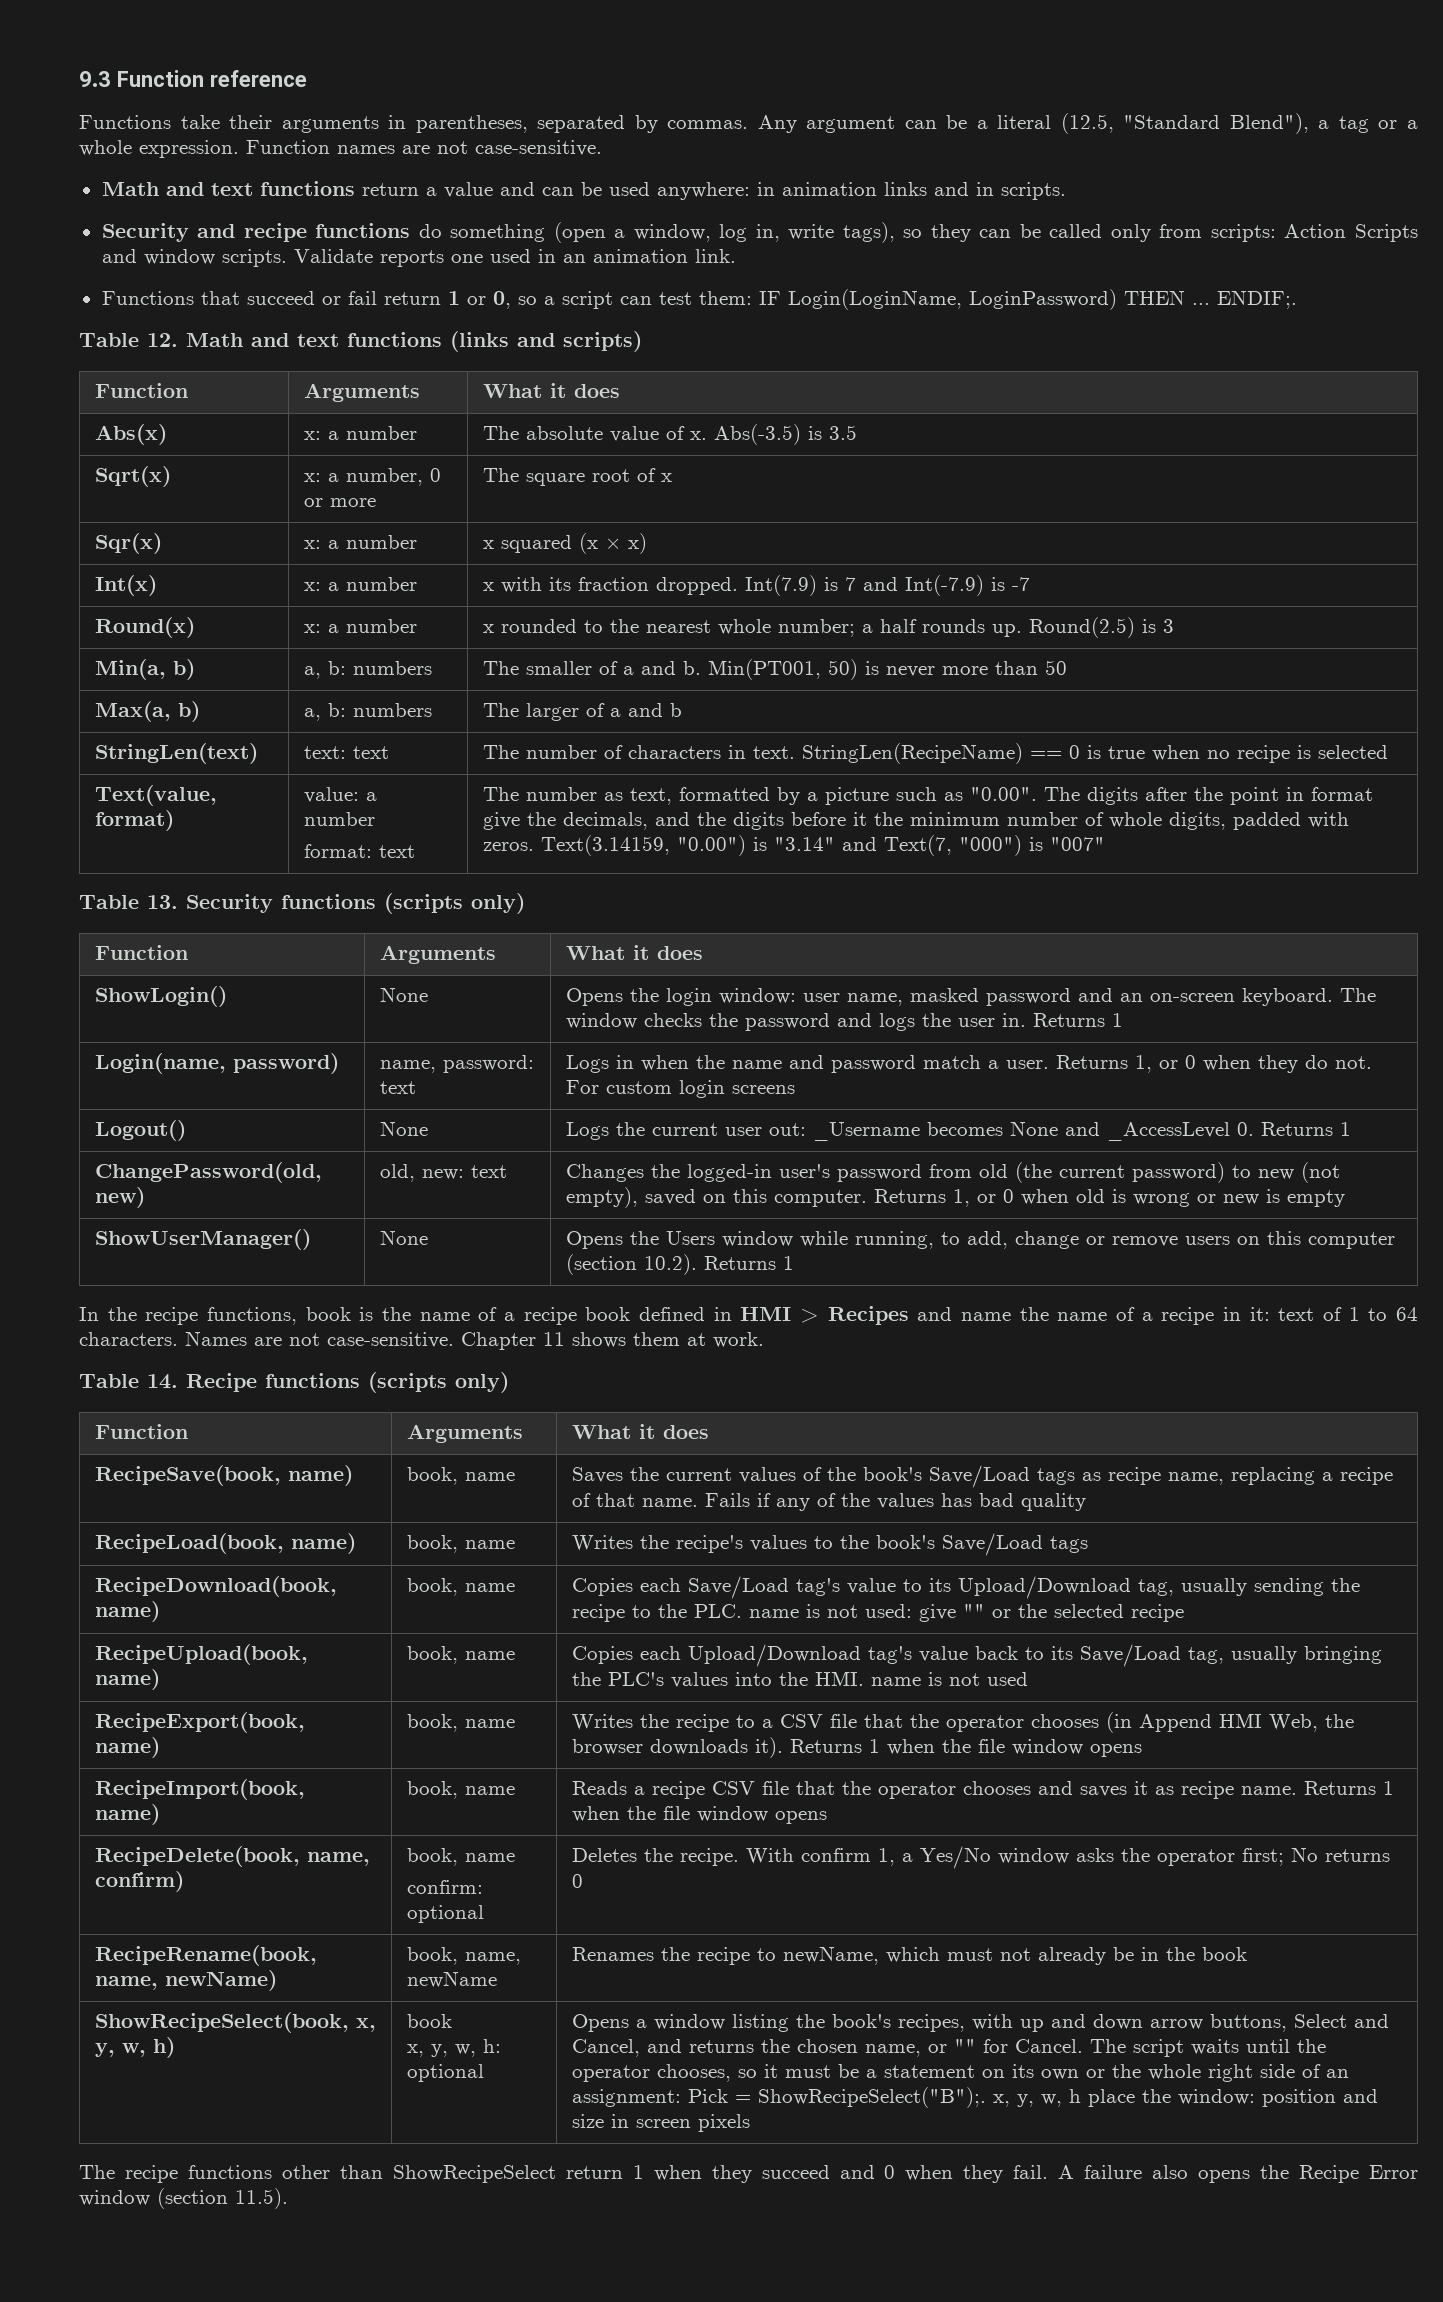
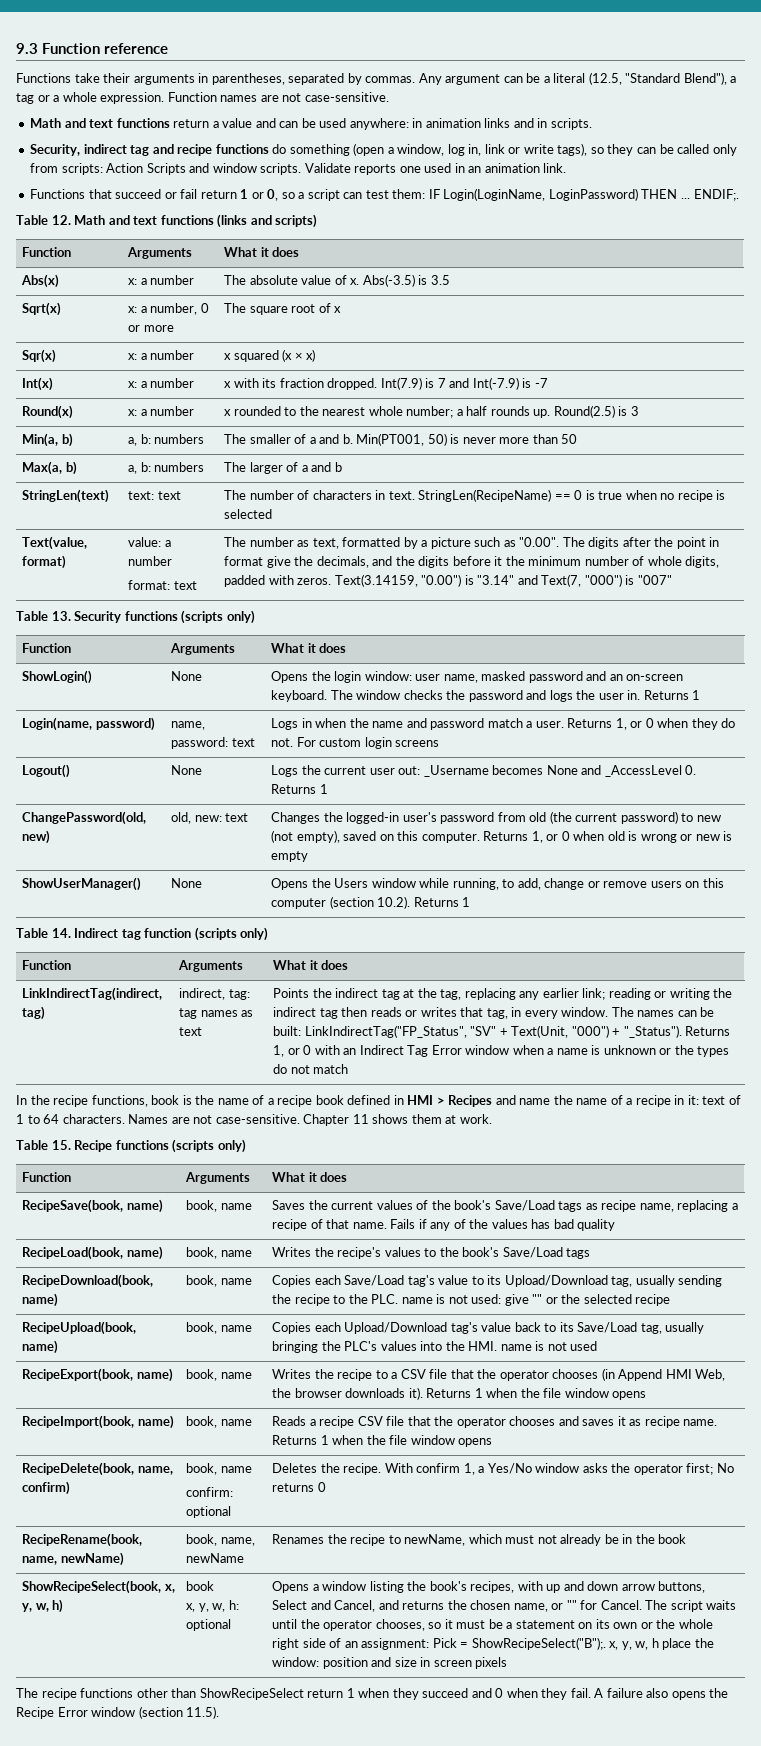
[101,223,189,242] Security -> [30,144,150,156] Security, indirect tag
(780, 233) none -> [484,144,521,154] link or
(794, 1263) none -> [16,927,269,941] [22,960,72,970] [178,960,244,972] [273,960,349,970] [22,987,163,1001] [22,1006,46,1020] [179,988,250,1000] [179,1008,254,1019] [179,1027,203,1036] [273,988,733,1000] [273,1007,715,1019] [273,1025,731,1038] [273,1045,730,1057] [273,1064,349,1074] // Table 14. Indirect tag function (scripts only) // Function | Arguments | What it does // LinkIndirectTag(indirect, tag) | indirect, tag: tag names as text | Points the indirect tag at the tag, replacing any earlier link; reading or writing the indirect tag then reads or writes that tag, in every window. The names can be built: LinkIndirectTag("FP_Status", "SV" + Text(Unit, "000") + "_Status"). Returns 1, or 0 with an Indirect Tag Error window when a name is unknown or the types do not match
[147,1374,178,1389] 14. -> [51,1140,71,1150] 15.

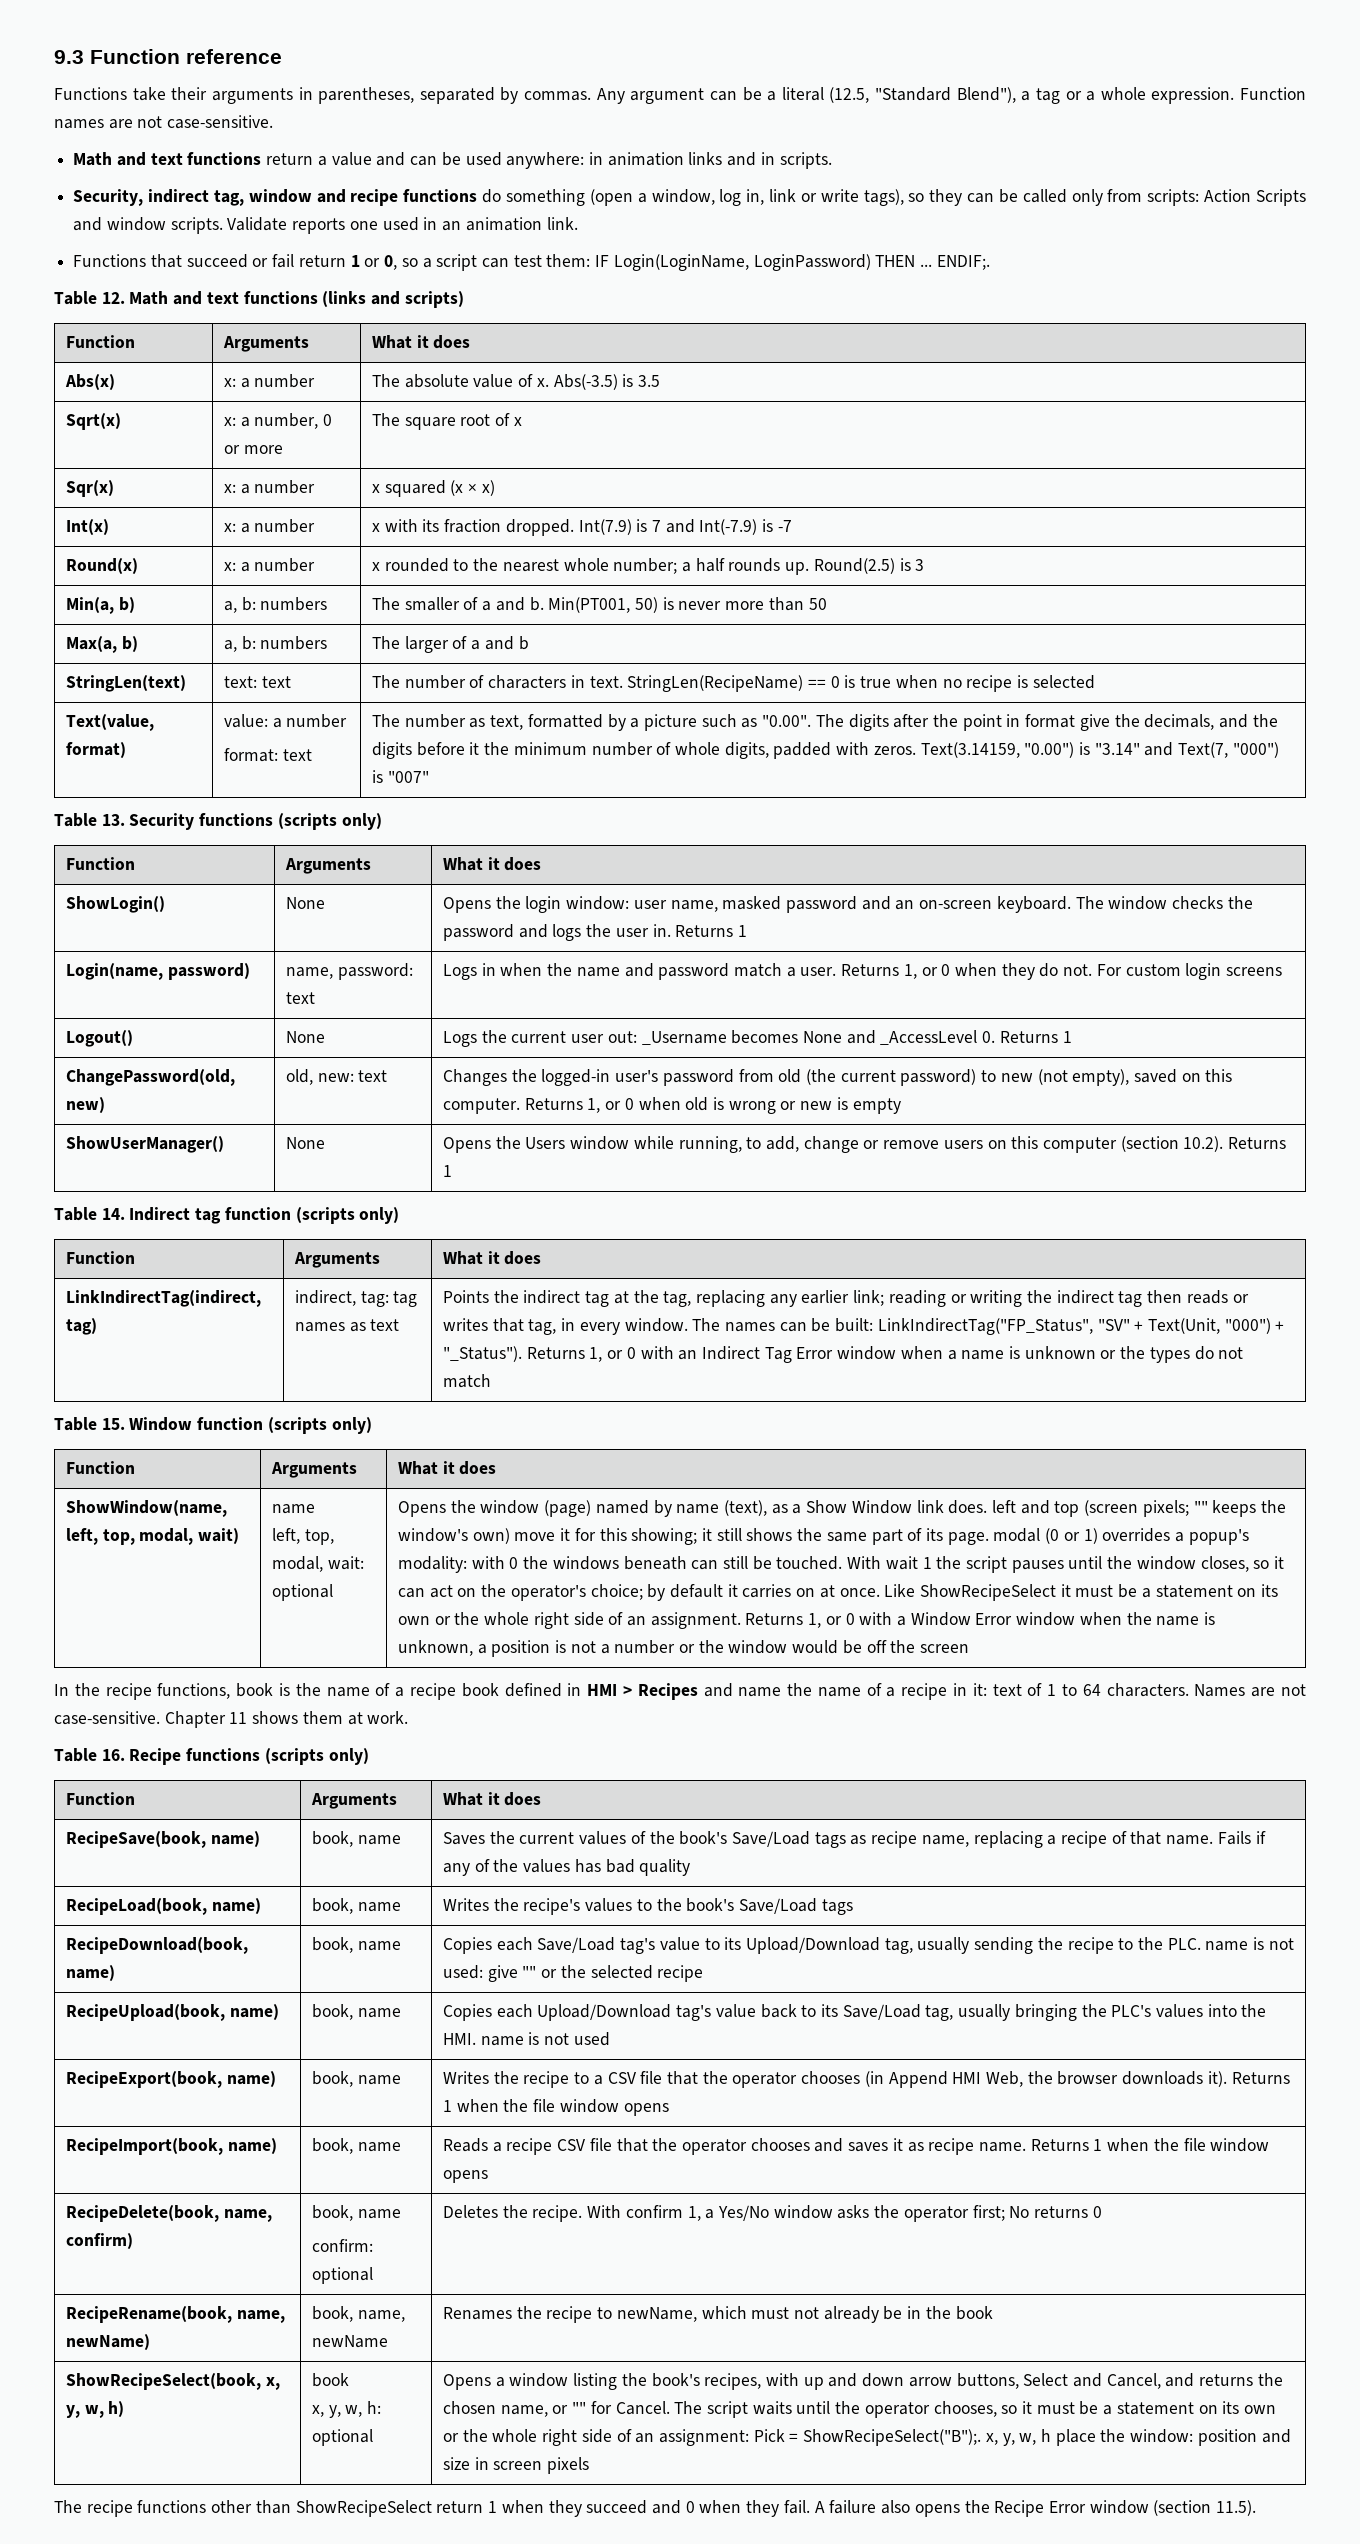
[130,145,150,156] tag -> [213,189,312,206] tag, window
(349, 1069) none -> [54,1417,372,1434] [65,1461,135,1474] [270,1462,357,1478] [397,1461,497,1475] [65,1500,227,1517] [65,1528,240,1545] [271,1504,315,1514] [271,1528,334,1545] [271,1556,364,1572] [271,1584,333,1601] [397,1500,1287,1517] [397,1528,1249,1545] [397,1556,1285,1573] [397,1584,1279,1601] [397,1612,1216,1629] [397,1640,970,1657] // Table 15. Window function (scripts only) // Function | Arguments | What it does // ShowWindow(name, left, top, modal, wait) | name // left, top, modal, wait: optional | Opens the window (page) named by name (text), as a Show Window link does. left and top (screen pixels; "" keeps the window's own) move it for this showing; it still shows the same part of its page. modal (0 or 1) overrides a popup's modality: with 0 the windows beneath can still be touched. With wait 1 the script pauses until the window closes, so it can act on the operator's choice; by default it carries on at once. Like ShowRecipeSelect it must be a statement on its own or the whole right side of an assignment. Returns 1, or 0 with a Window Error window when the name is unknown, a position is not a number or the window would be off the screen
[51,1140,71,1150] 15. -> [101,1749,125,1761] 16.

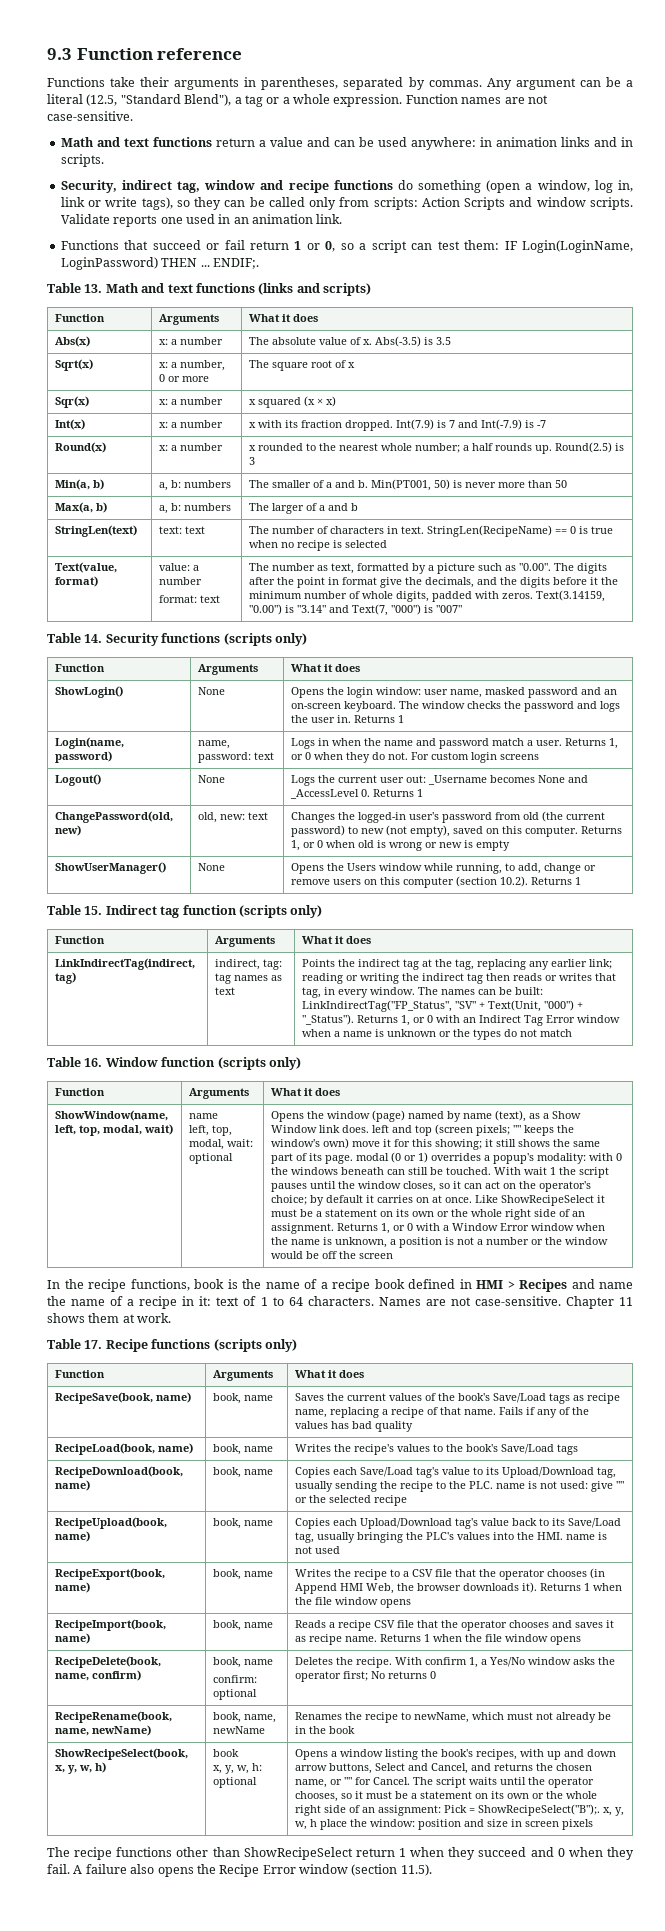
[101,292,125,304] 12. -> [84,284,103,293] 13.
[101,814,125,826] 13. -> [84,634,103,643] 14.
[101,1208,125,1220] 14. -> [84,906,103,915] 15.
[101,1418,125,1430] 15. -> [84,1058,103,1067] 16.
[101,1749,125,1761] 16. -> [84,1340,103,1349] 17.

